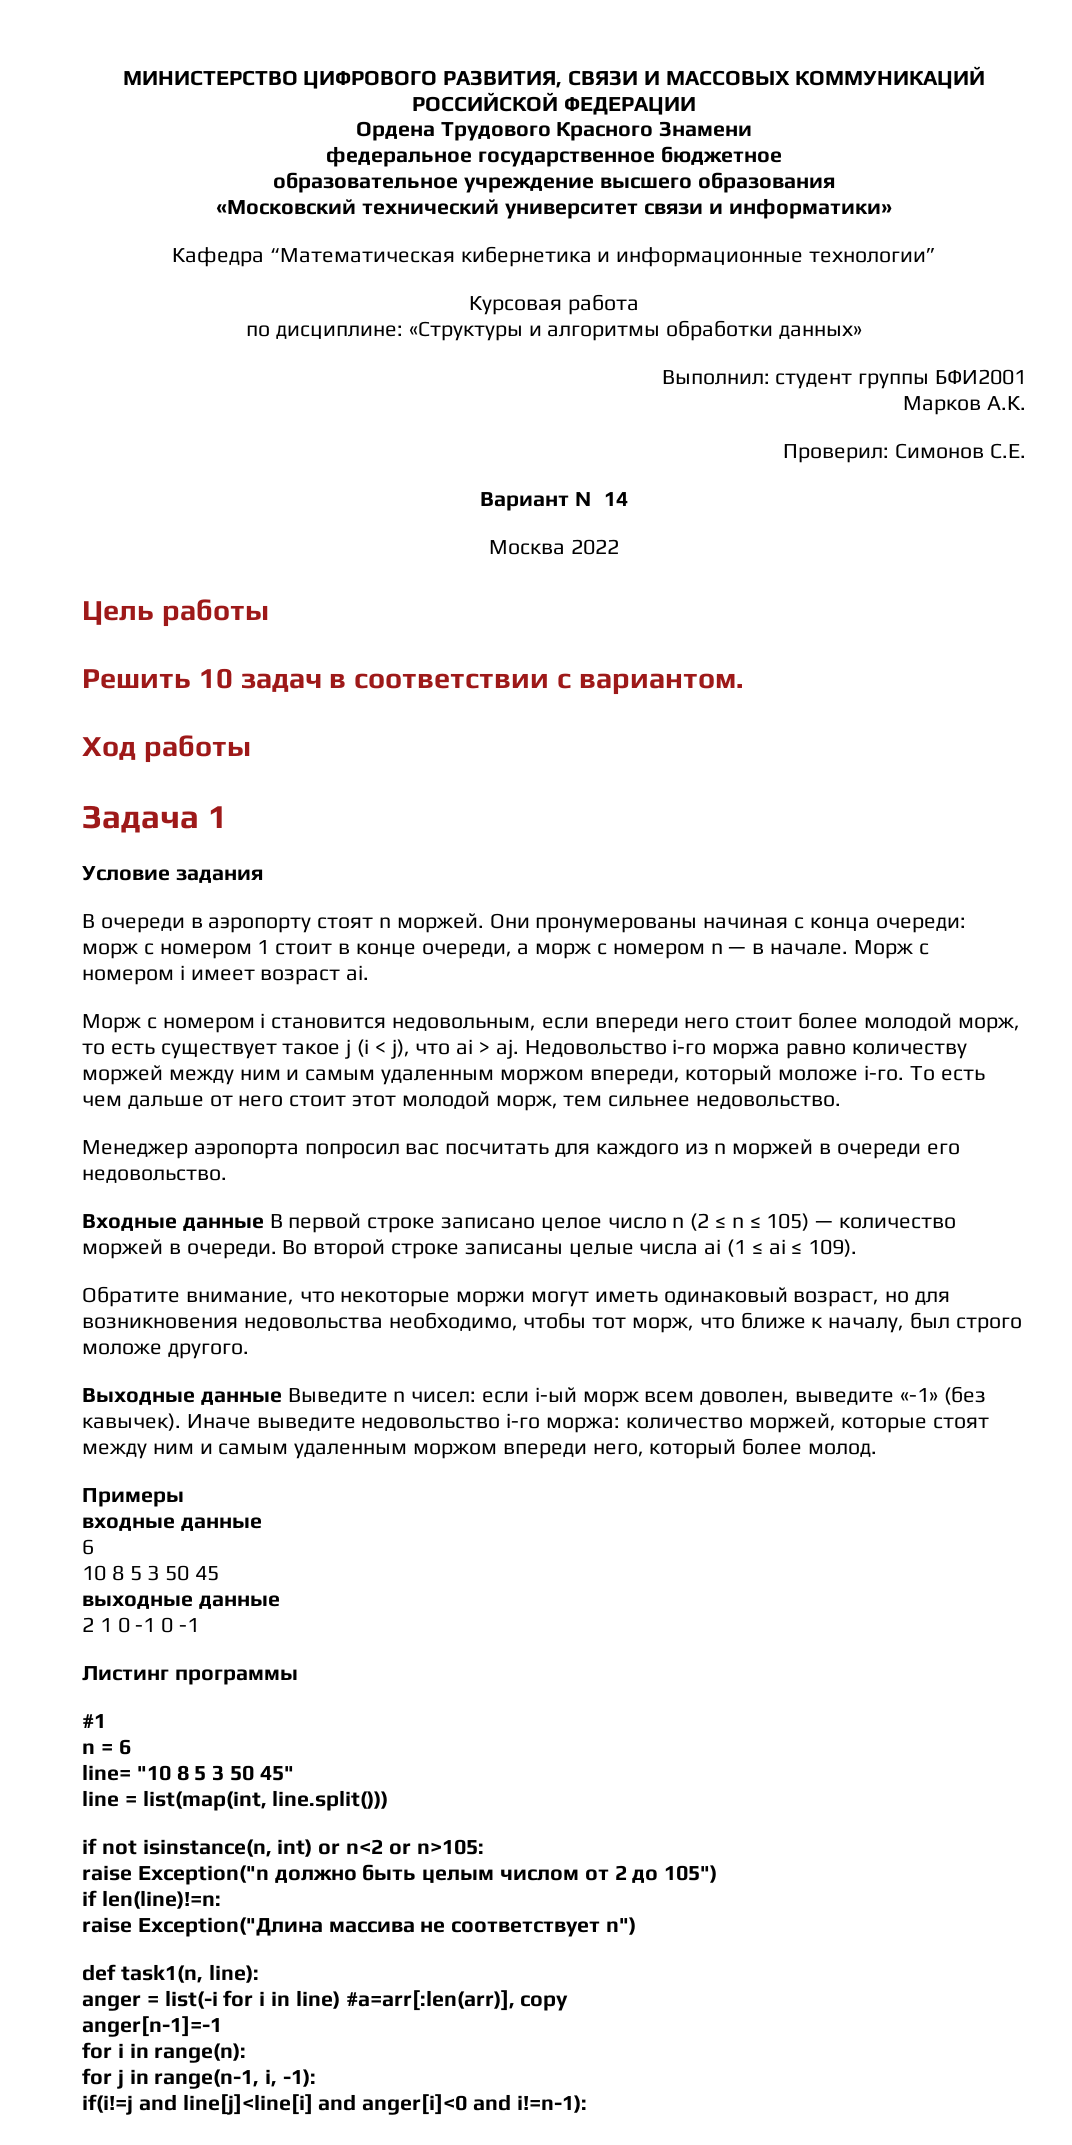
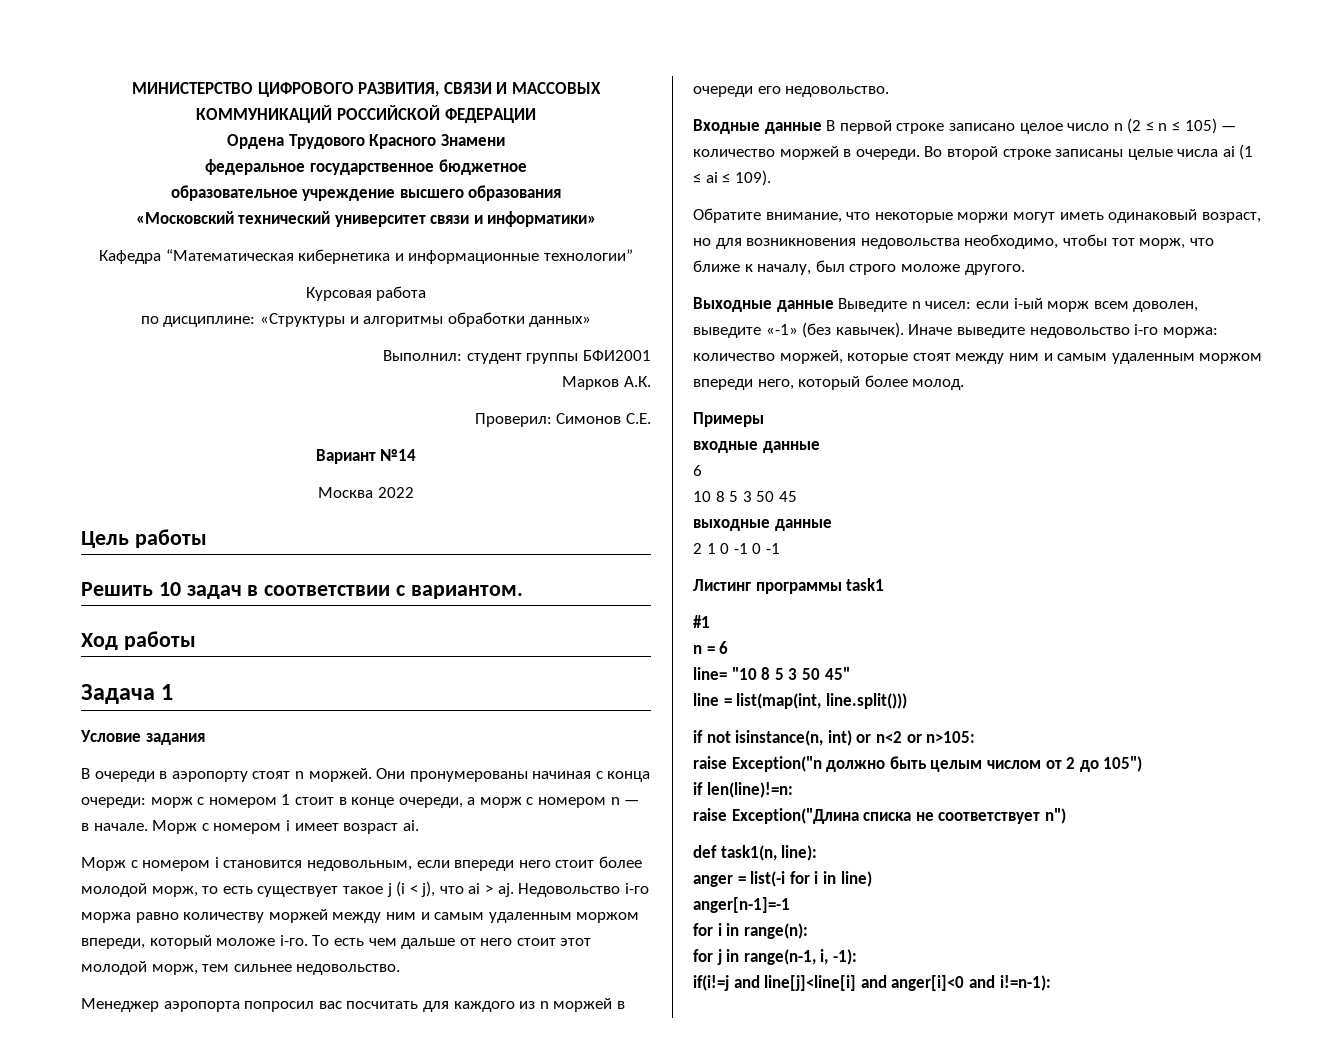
(298, 1677) none -> [846,578,885,591] task1
[328,1921,415,1933] массива -> [863,812,912,821] списка
[345,1990,569,2011] #a=arr[:len(arr)], copy -> (872, 879) none

